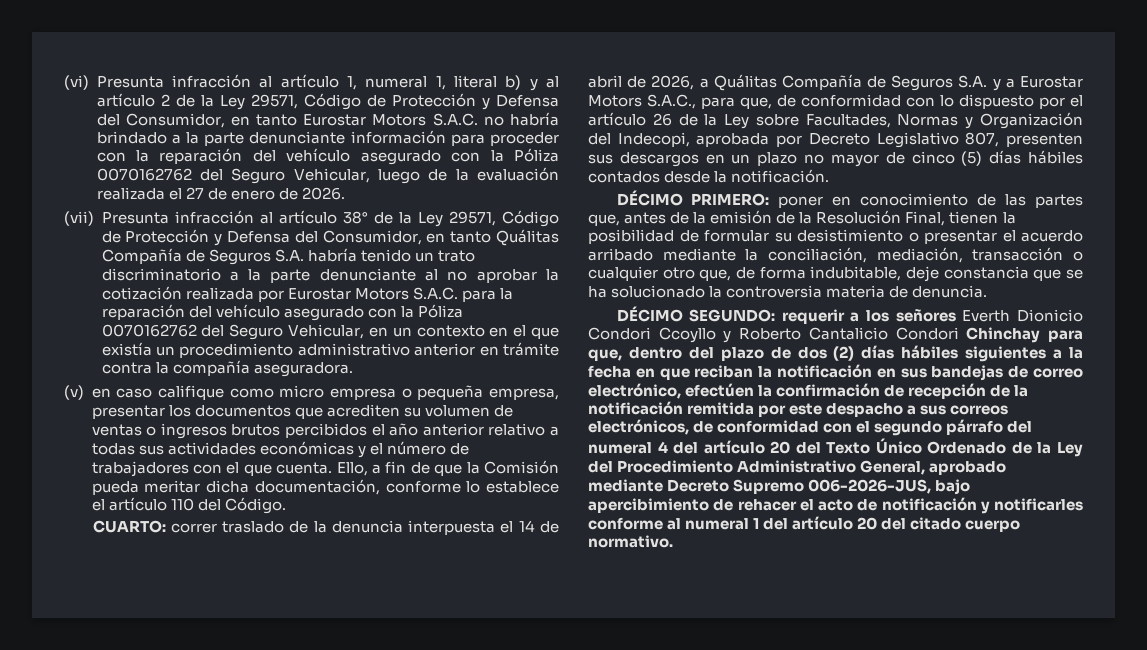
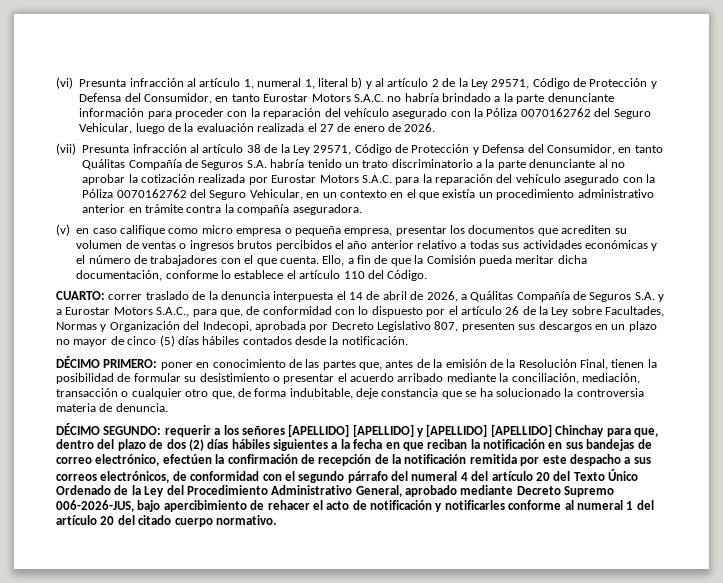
[342,211,368,224] 38° -> [246,144,261,153] 38
[962,309,1083,322] [588,327,959,343] Everth Dionicio Condori Ccoyllo y Roberto Cantalicio Condori -> [288,424,552,437] [APELLIDO] [APELLIDO] y [APELLIDO] [APELLIDO]

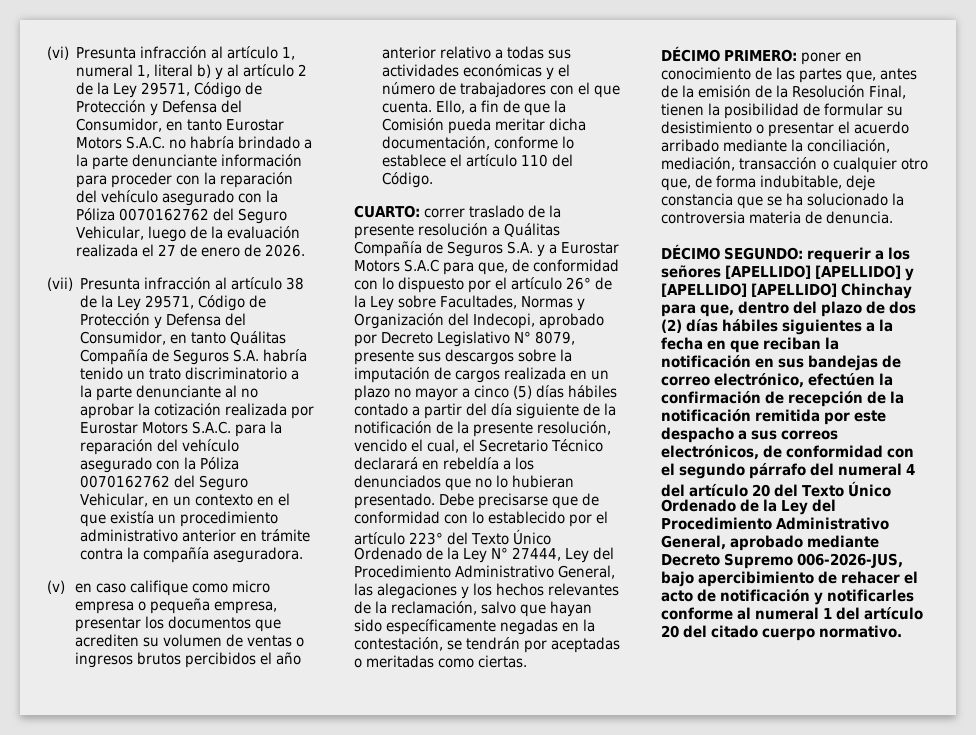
[220,291,458,302] denuncia interpuesta el 14 de abril de 2026, -> [354,223,488,239] presente resolución
[156,307,190,317] S.A.C., -> [404,259,439,272] S.A.C
[505,306,520,315] 26 -> [566,277,591,290] 26°
[254,321,306,332] aprobada -> [539,313,604,329] aprobado
[434,321,592,332] 807, presenten sus descargos -> [514,331,575,345] [354,349,572,365] [354,367,566,383] N° 8079, presente sus descargos sobre la imputación de cargos realizada
[110,336,124,345] de -> [462,388,470,398] a
[242,336,408,345] contados desde la notificación. -> [354,403,616,419] [354,421,611,437] [354,439,603,453] [354,457,534,470] [354,475,574,491] [354,493,599,509] [354,511,608,527] [354,529,551,545] [354,547,614,563] [354,565,615,579] [354,583,619,599] [354,601,592,617] [354,619,595,635] [354,637,620,653] [354,655,527,668] contado a partir del día siguiente de la notificación de la presente resolución, vencido el cual, el Secretario Técnico declarará en rebeldía a los denunciados que no lo hubieran presentado. Debe precisarse que de conformidad con lo establecido por el artículo 223° del Texto Único Ordenado de la Ley N° 27444, Ley del Procedimiento Administrativo General, las alegaciones y los hechos relevantes de la reclamación, salvo que hayan sido específicamente negadas en la contestación, se tendrán por aceptadas o meritadas como ciertas.

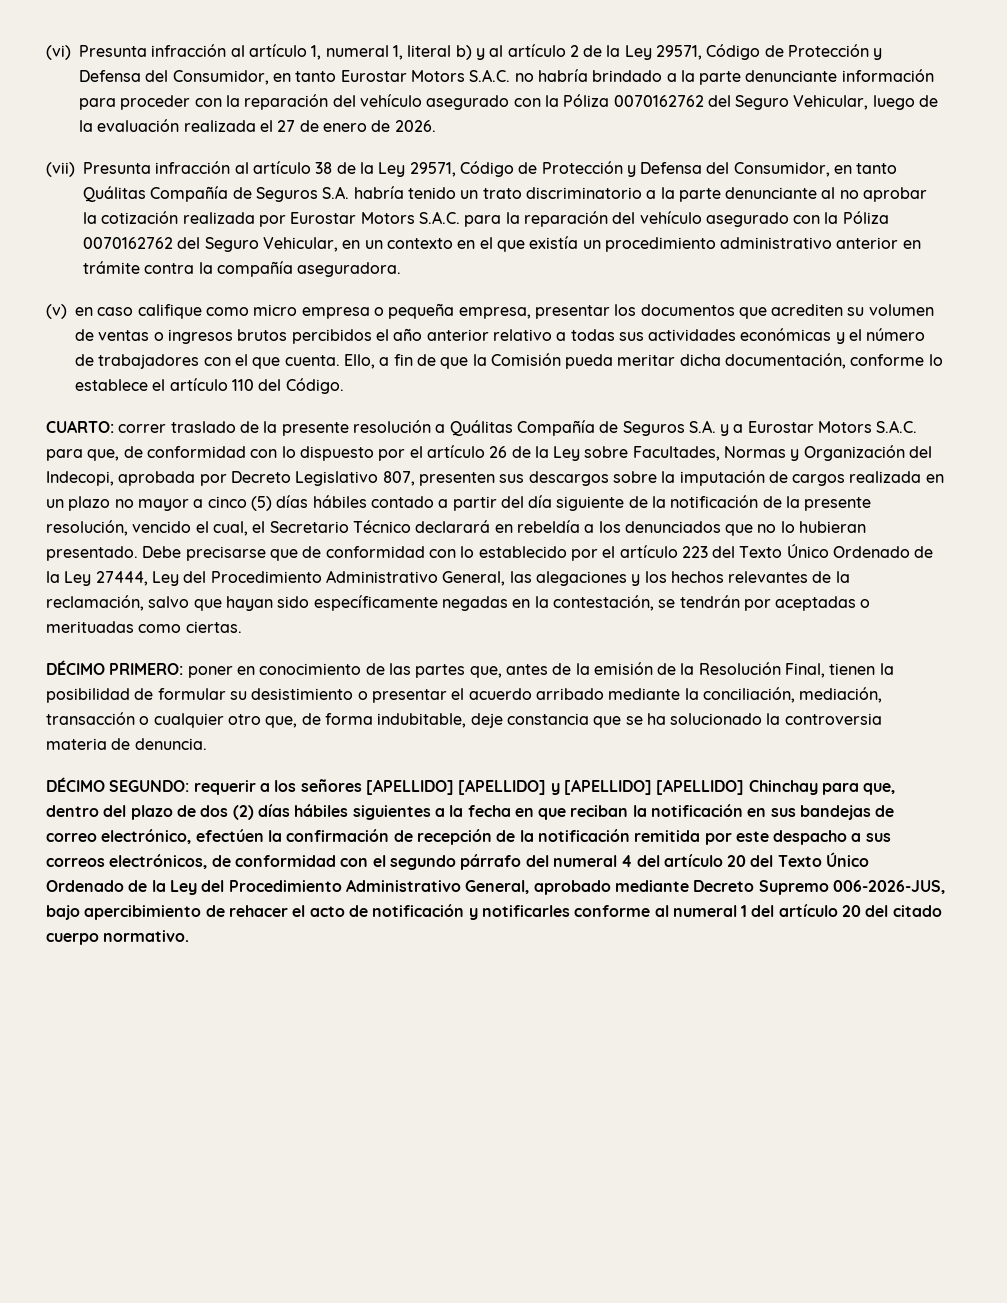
[404,259,439,272] S.A.C -> [876,420,918,433] S.A.C.
[566,277,591,290] 26° -> [489,446,508,458] 26
[539,313,604,329] aprobado -> [118,471,196,486] aprobada
[514,331,575,345] [354,350,414,365] N° 8079, presente -> [382,471,495,486] 807, presenten
[409,529,551,545] [354,547,508,563] 223° del Texto Único Ordenado de la Ley N° -> [681,544,934,558] [46,571,92,586] 223 del Texto Único Ordenado de la Ley
[366,655,434,668] meritadas -> [46,621,134,633] merituadas

